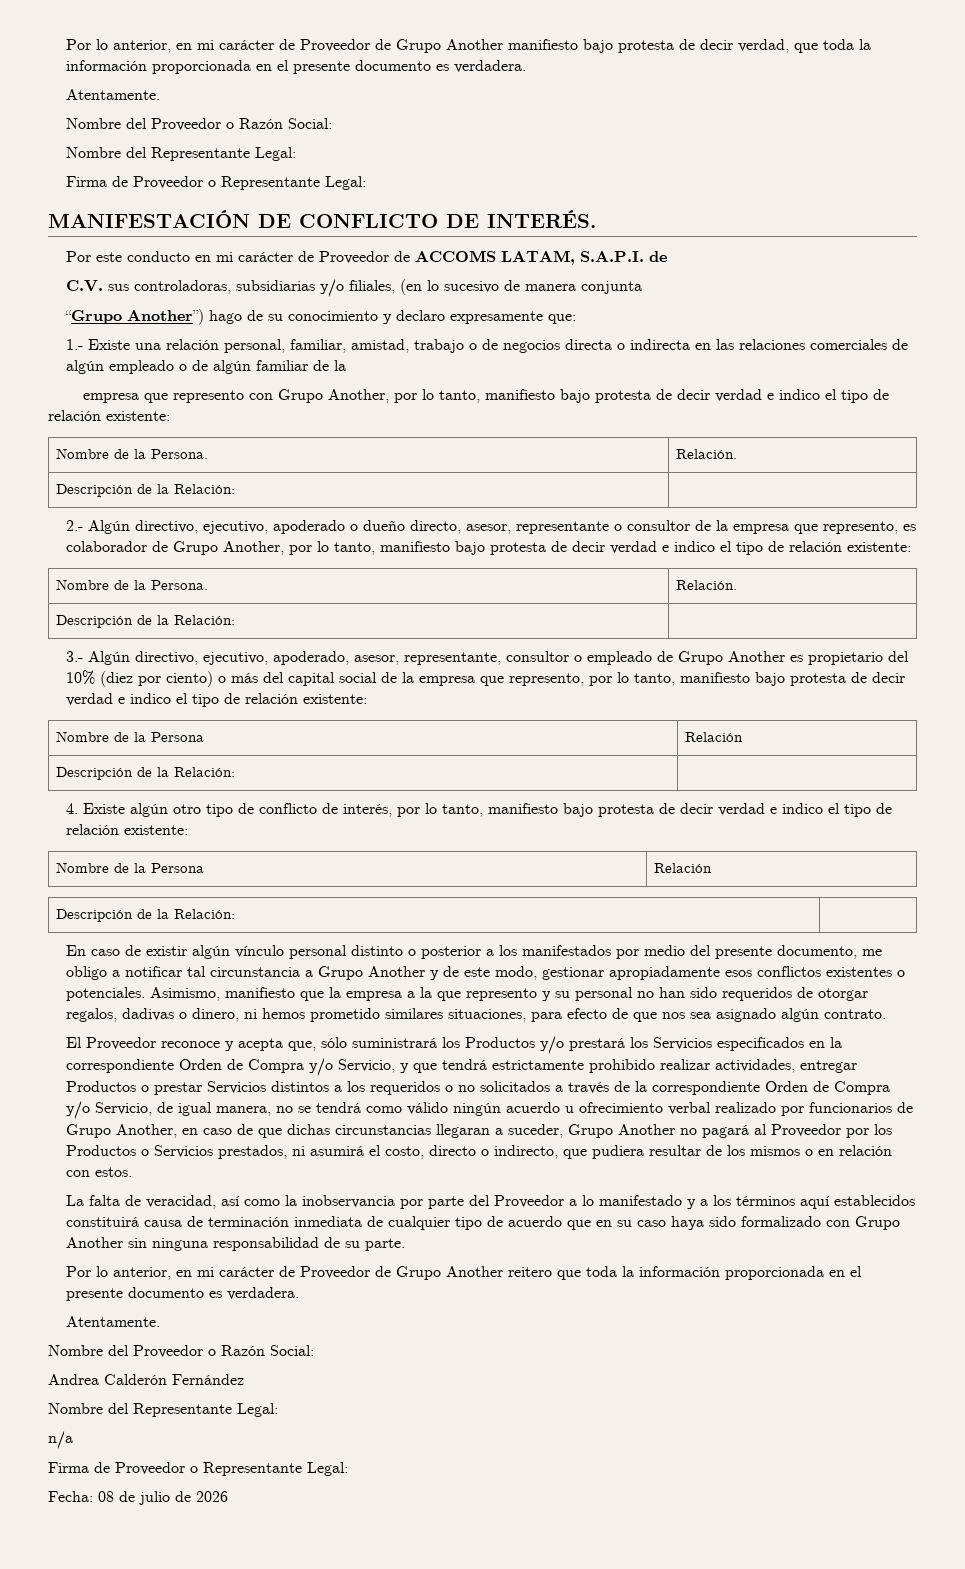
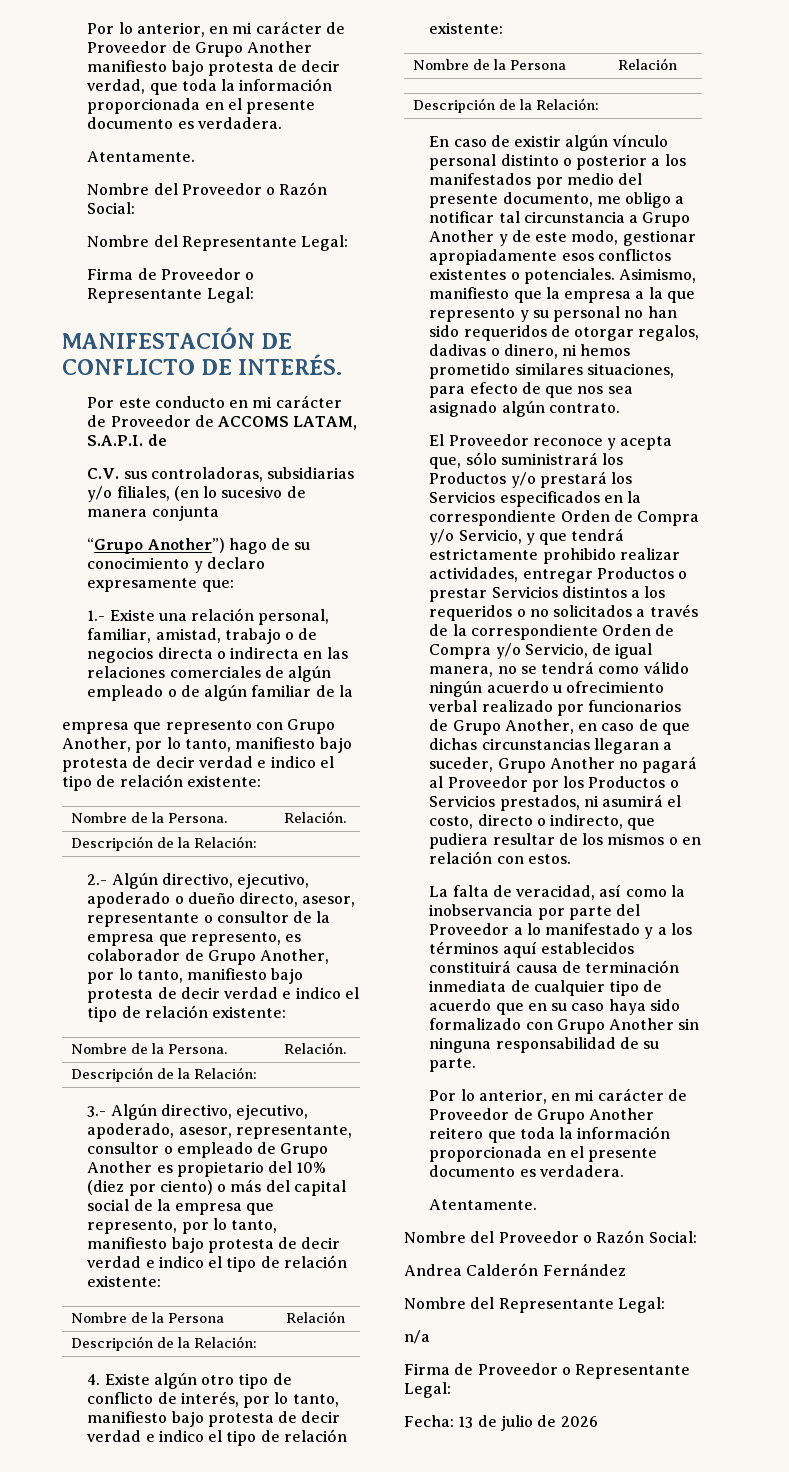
[98,1491,114,1502] 08 -> [458,1416,474,1428] 13

